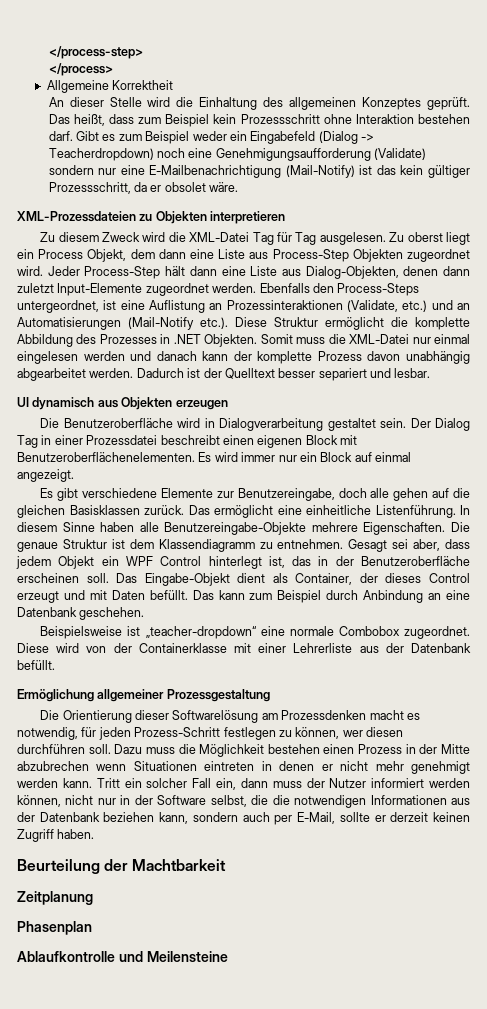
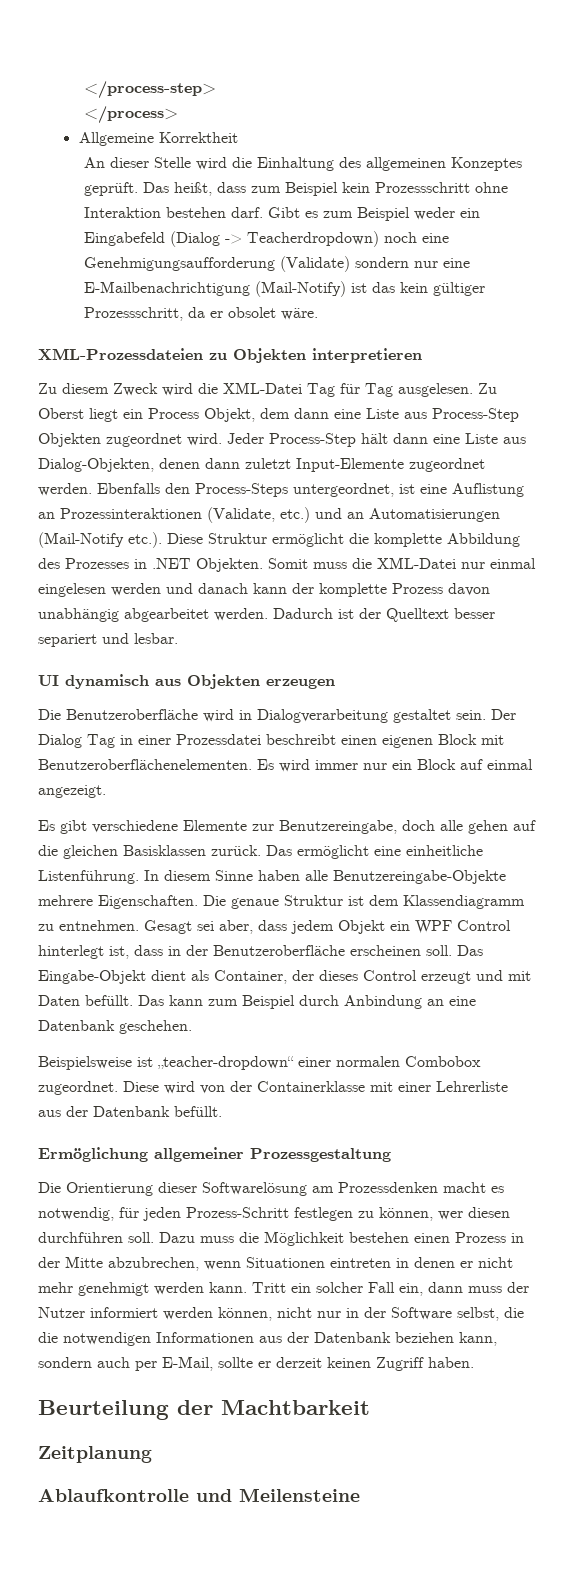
[407,232,443,242] oberst -> [38,408,84,419] Oberst
[292,556,312,566] das -> [134,945,163,956] dass
[260,626,334,636] eine normale -> [298,1056,400,1067] einer normalen
[17,761,89,771] abzubrechen -> [108,1257,199,1271] abzubrechen,
[17,921,92,935] // Phasenplan -> (152, 1454) none

